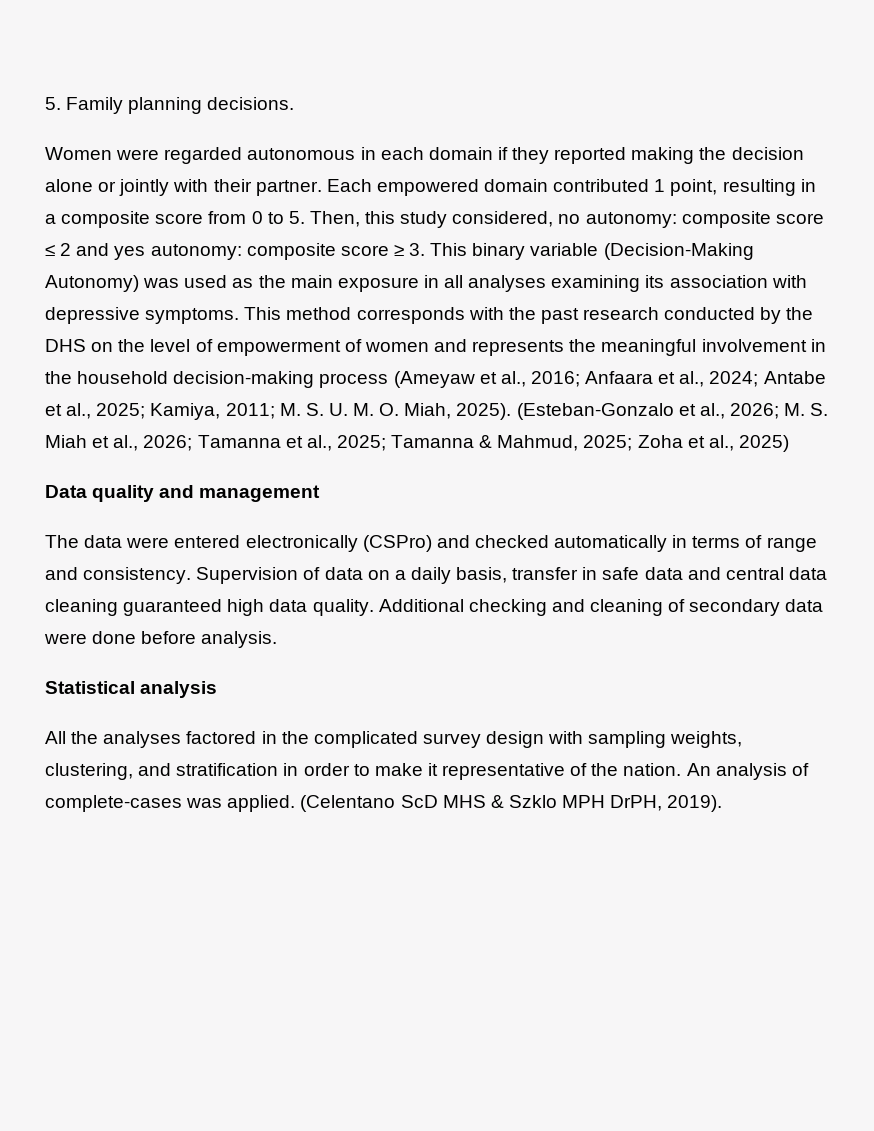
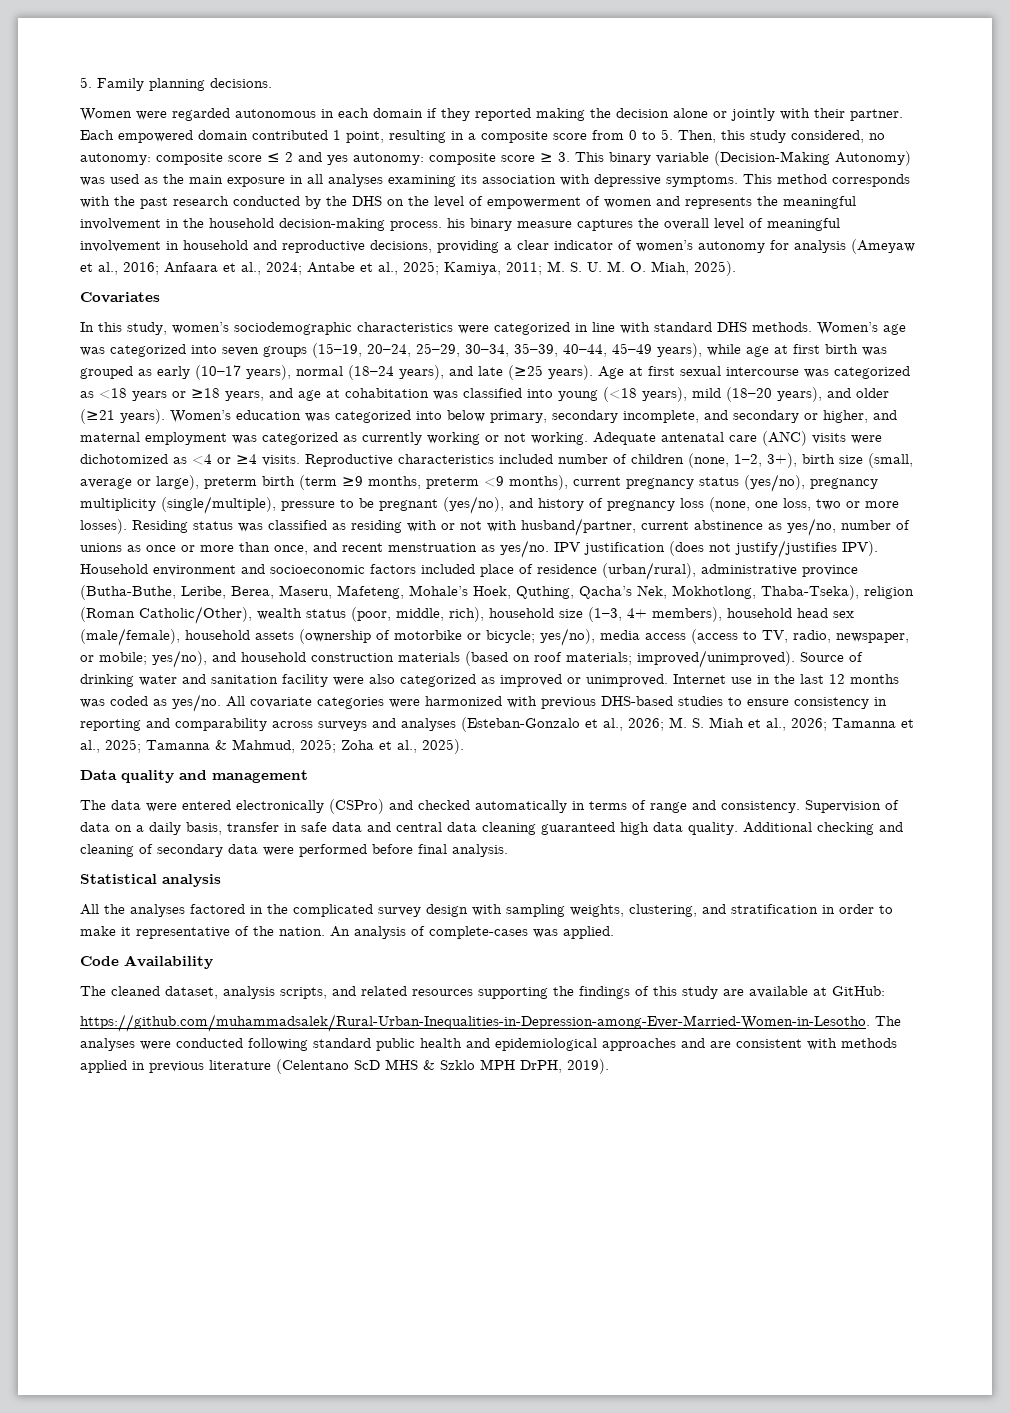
[319,373,389,388] process -> [390,218,840,231] [80,240,846,253] process. his binary measure captures the overall level of meaningful involvement in household and reproductive decisions, providing a clear indicator of women’s autonomy for analysis
(512, 411) none -> [80,292,160,303] [80,322,906,335] [80,343,887,358] [80,365,910,380] [80,387,889,402] [80,409,897,424] [80,431,882,446] [80,453,913,468] [80,474,878,492] [80,496,899,514] [80,518,910,536] [80,540,878,558] [80,562,858,580] [80,585,914,600] [80,606,854,624] [80,628,909,646] [80,650,863,668] [80,674,899,687] [80,694,887,712] [80,718,456,731] // Covariates // In this study, women’s sociodemographic characteristics were categorized in line with standard DHS methods. Women’s age was categorized into seven groups (15–19, 20–24, 25–29, 30–34, 35–39, 40–44, 45–49 years), while age at first birth was grouped as early (10–17 years), normal (18–24 years), and late (≥25 years). Age at first sexual intercourse was categorized as <18 years or ≥18 years, and age at cohabitation was classified into young (<18 years), mild (18–20 years), and older (≥21 years). Women’s education was categorized into below primary, secondary incomplete, and secondary or higher, and maternal employment was categorized as currently working or not working. Adequate antenatal care (ANC) visits were dichotomized as <4 or ≥4 visits. Reproductive characteristics included number of children (none, 1–2, 3+), birth size (small, average or large), preterm birth (term ≥9 months, preterm <9 months), current pregnancy status (yes/no), pregnancy multiplicity (single/multiple), pressure to be pregnant (yes/no), and history of pregnancy loss (none, one loss, two or more losses). Residing status was classified as residing with or not with husband/partner, current abstinence as yes/no, number of unions as once or more than once, and recent menstruation as yes/no. IPV justification (does not justify/justifies IPV). Household environment and socioeconomic factors included place of residence (urban/rural), administrative province (Butha-Buthe, Leribe, Berea, Maseru, Mafeteng, Mohale’s Hoek, Quthing, Qacha’s Nek, Mokhotlong, Thaba-Tseka), religion (Roman Catholic/Other), wealth status (poor, middle, rich), household size (1–3, 4+ members), household head sex (male/female), household assets (ownership of motorbike or bicycle; yes/no), media access (access to TV, radio, newspaper, or mobile; yes/no), and household construction materials (based on roof materials; improved/unimproved). Source of drinking water and sanitation facility were also categorized as improved or unimproved. Internet use in the last 12 months was coded as yes/no. All covariate categories were harmonized with previous DHS-based studies to ensure consistency in reporting and comparability across surveys and analyses
[738,435,789,452] 2025) -> [422,739,464,754] 2025).
[92,631,197,644] done before -> [299,844,447,857] performed before final
(296, 803) none -> [80,955,213,969] [80,986,885,999] [80,1014,901,1032] [80,1038,897,1051] [80,1060,271,1073] // Code Availability // The cleaned dataset, analysis scripts, and related resources supporting the findings of this study are available at GitHub: // https://github.com/muhammadsalek/Rural-Urban-Inequalities-in-Depression-among-Ever-Married-Women-in-Lesotho. The analyses were conducted following standard public health and epidemiological approaches and are consistent with methods applied in previous literature

